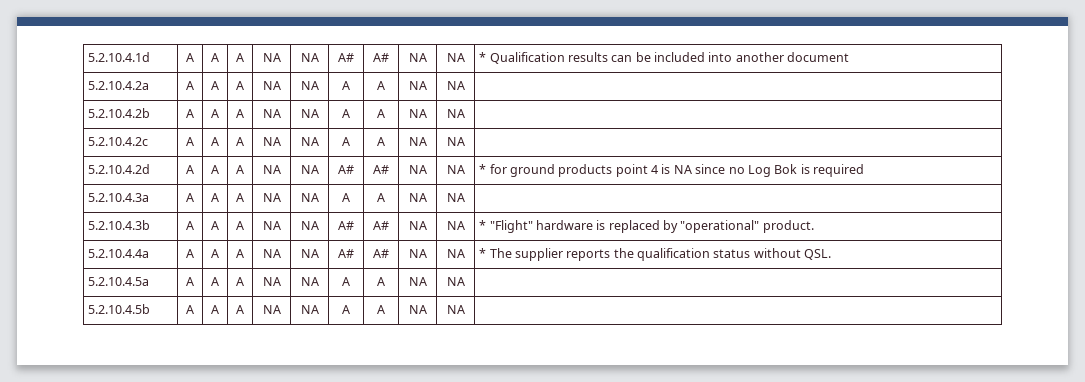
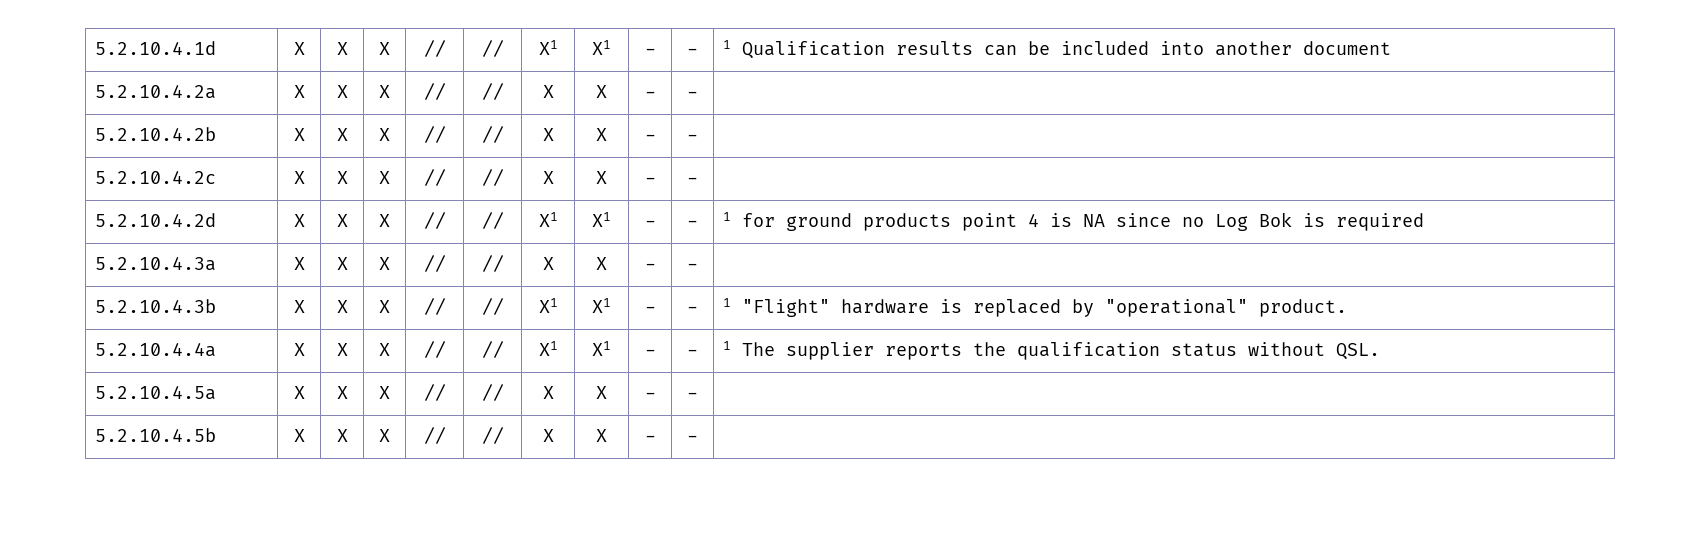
[186,53,194,62] [211,53,219,62] [236,53,244,62] [262,53,281,62] [300,53,319,62] [338,53,354,62] [373,53,389,62] [408,53,427,62] [446,53,465,62] [479,52,487,62] A | A | A | NA | NA | A# | A# | NA | NA | * -> [293,42,305,55] [336,42,348,55] [379,42,390,55] [423,40,446,57] [481,40,504,57] [538,40,558,55] [592,40,611,55] [644,48,656,55] [687,48,698,55] [722,40,731,49] X | X | X | // | // | X1 | X1 | - | - | 1
[186,81,194,90] [211,81,219,90] [236,81,244,90] [262,81,281,90] [300,81,319,90] [342,81,350,90] [377,81,385,90] [408,81,427,90] [446,81,465,90] [88,108,151,118] [186,109,194,118] [211,109,219,118] [236,109,244,118] [262,109,281,118] [300,109,319,118] [342,109,350,118] [377,109,385,118] [408,109,427,118] [446,109,465,118] [88,137,149,146] [186,137,194,146] [211,137,219,146] [236,137,244,146] [262,137,281,146] [300,137,319,146] [342,137,350,146] [377,137,385,146] [408,137,427,146] [446,137,465,146] [88,164,151,174] [186,165,194,174] [211,165,219,174] [236,165,244,174] [262,165,281,174] [300,165,319,174] [338,165,354,174] [373,165,389,174] [408,165,427,174] [446,165,465,174] [479,164,487,174] A | A | A | NA | NA | A | A | NA | NA | // 5.2.10.4.2b | A | A | A | NA | NA | A | A | NA | NA | // 5.2.10.4.2c | A | A | A | NA | NA | A | A | NA | NA | // 5.2.10.4.2d | A | A | A | NA | NA | A# | A# | NA | NA | * -> [293,85,305,98] [336,85,348,98] [379,85,390,98] [423,83,446,100] [481,83,504,100] [542,85,554,98] [596,85,607,98] [644,91,656,98] [687,91,698,98] [94,127,216,141] [293,128,305,141] [336,128,348,141] [379,128,390,141] [423,126,446,143] [481,126,504,143] [542,128,554,141] [596,128,607,141] [644,134,656,141] [687,134,698,141] [94,171,216,184] [293,171,305,184] [336,171,348,184] [379,171,390,184] [423,169,446,186] [481,169,504,186] [542,171,554,184] [596,171,607,184] [644,177,656,184] [687,177,698,184] [94,213,216,227] [293,214,305,227] [336,214,348,227] [379,214,390,227] [423,212,446,229] [481,212,504,229] [538,212,558,227] [592,212,611,227] [644,220,656,227] [687,220,698,227] [722,212,731,221] X | X | X | // | // | X | X | - | - | // 5.2.10.4.2b | X | X | X | // | // | X | X | - | - | // 5.2.10.4.2c | X | X | X | // | // | X | X | - | - | // 5.2.10.4.2d | X | X | X | // | // | X1 | X1 | - | - | 1
[186,193,194,202] [211,193,219,202] [236,193,244,202] [262,193,281,202] [300,193,319,202] [342,193,350,202] [377,193,385,202] [408,193,427,202] [446,193,465,202] [88,220,151,230] [186,221,194,230] [211,221,219,230] [236,221,244,230] [262,221,281,230] [300,221,319,230] [338,221,354,230] [373,221,389,230] [408,221,427,230] [446,221,465,230] [479,220,487,230] A | A | A | NA | NA | A | A | NA | NA | // 5.2.10.4.3b | A | A | A | NA | NA | A# | A# | NA | NA | * -> [293,257,305,270] [336,257,348,270] [379,257,390,270] [423,255,446,272] [481,255,504,272] [542,257,554,270] [596,257,607,270] [644,263,656,270] [687,263,698,270] [94,299,216,313] [293,300,305,313] [336,300,348,313] [379,300,390,313] [423,298,446,315] [481,298,504,315] [538,298,558,313] [592,298,611,313] [644,306,656,313] [687,306,698,313] [722,298,731,307] X | X | X | // | // | X | X | - | - | // 5.2.10.4.3b | X | X | X | // | // | X1 | X1 | - | - | 1
[186,249,194,258] [211,249,219,258] [236,249,244,258] [262,249,281,258] [300,249,319,258] [338,249,354,258] [373,249,389,258] [408,249,427,258] [446,249,465,258] [479,248,487,258] A | A | A | NA | NA | A# | A# | NA | NA | * -> [293,343,305,356] [336,343,348,356] [379,343,390,356] [423,341,446,358] [481,341,504,358] [538,341,558,356] [592,341,611,356] [644,349,656,356] [687,349,698,356] [722,341,731,350] X | X | X | // | // | X1 | X1 | - | - | 1
[186,277,194,286] [211,277,219,286] [236,277,244,286] [262,277,281,286] [300,277,319,286] [342,277,350,286] [377,277,385,286] [408,277,427,286] [446,277,465,286] [88,304,151,314] [186,305,194,314] [211,305,219,314] [236,305,244,314] [262,305,281,314] [300,305,319,314] [342,305,350,314] [377,305,385,314] [408,305,427,314] [446,305,465,314] A | A | A | NA | NA | A | A | NA | NA | // 5.2.10.4.5b | A | A | A | NA | NA | A | A | NA | NA -> [293,386,305,399] [336,386,348,399] [379,386,390,399] [423,384,446,401] [481,384,504,401] [542,386,554,399] [596,386,607,399] [644,392,656,399] [687,392,698,399] [94,428,216,442] [293,429,305,442] [336,429,348,442] [379,429,390,442] [423,427,446,444] [481,427,504,444] [542,429,554,442] [596,429,607,442] [644,435,656,442] [687,435,698,442] X | X | X | // | // | X | X | - | - | // 5.2.10.4.5b | X | X | X | // | // | X | X | - | -

